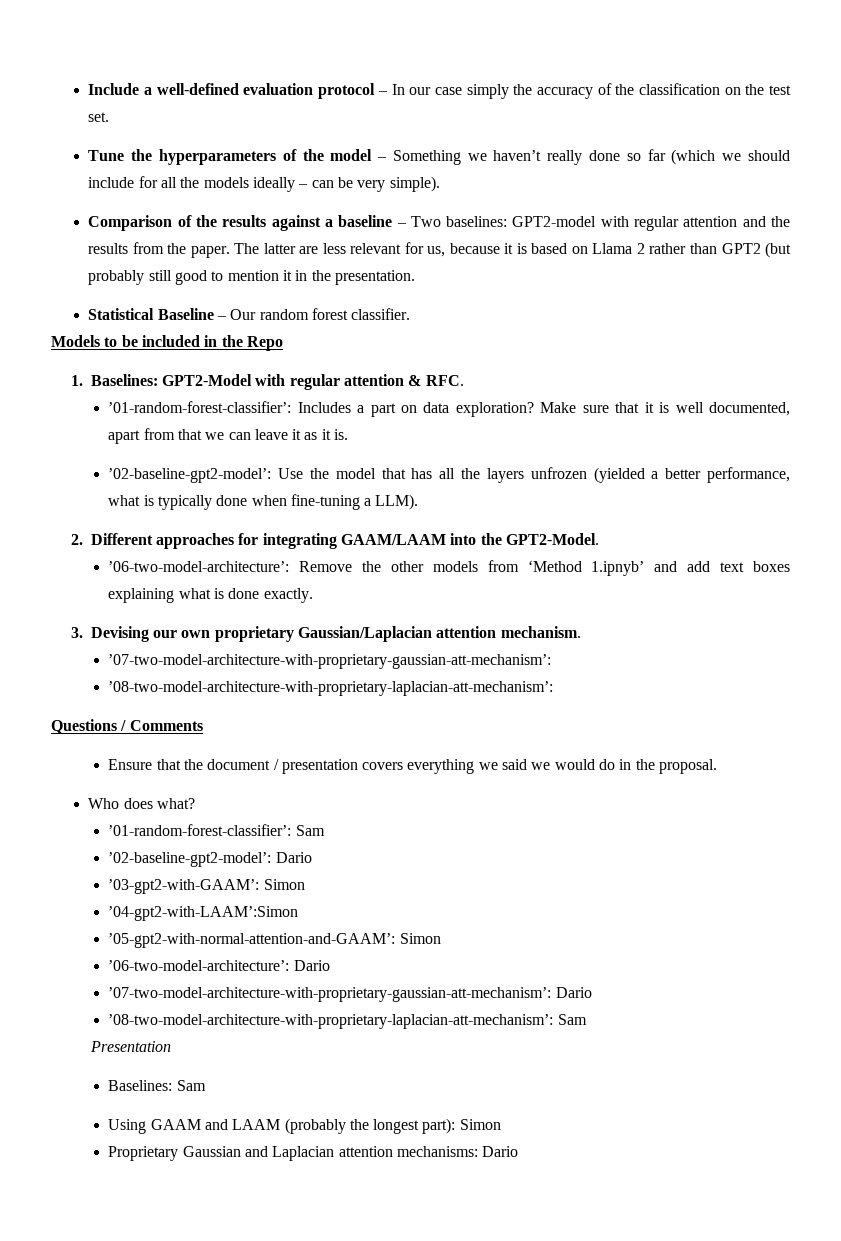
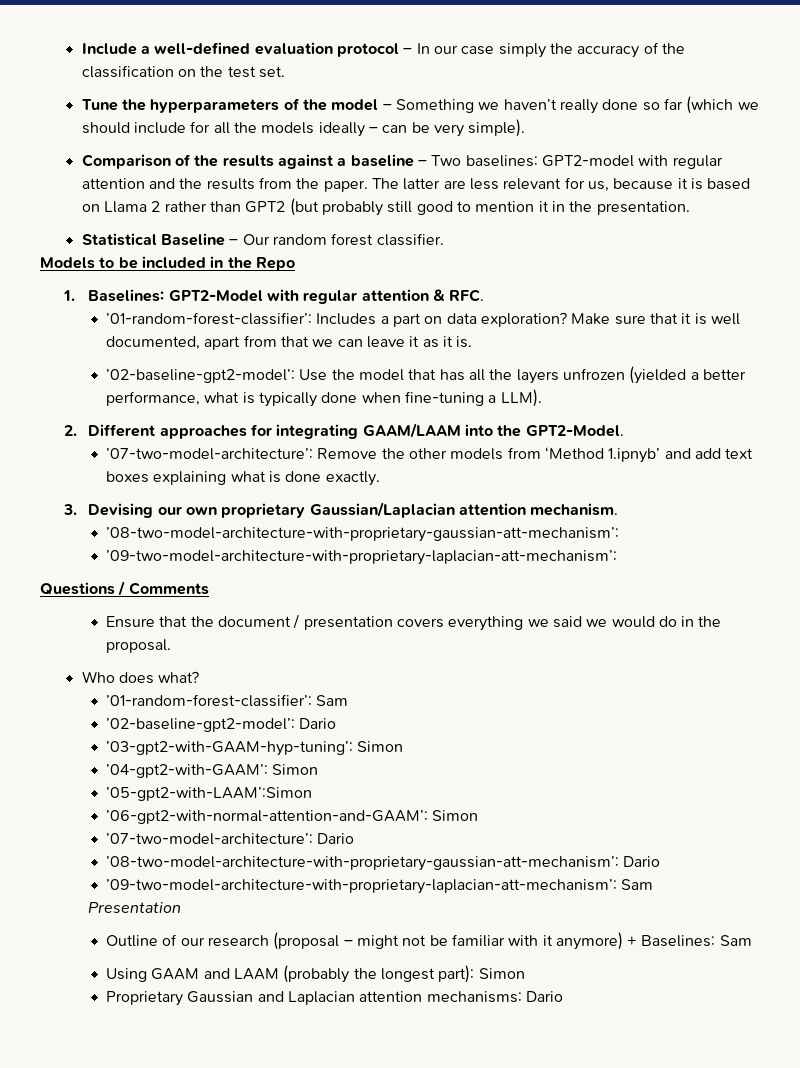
[108,561,290,572] ’06-two-model-architecture’: -> [105,448,313,460] ’07-two-model-architecture’:
[108,654,552,669] [108,681,554,696] ’07-two-model-architecture-with-proprietary-gaussian-att-mechanism’: // ’08-two-model-architecture-with-proprietary-laplacian-att-mechanism’: -> [105,527,619,542] [105,550,617,565] ’08-two-model-architecture-with-proprietary-gaussian-att-mechanism’: // ’09-two-model-architecture-with-proprietary-laplacian-att-mechanism’:
[108,879,305,894] [108,906,299,921] [108,933,441,948] [108,960,330,971] [108,987,592,1002] [108,1014,554,1029] ’03-gpt2-with-GAAM’: Simon // ’04-gpt2-with-LAAM’:Simon // ’05-gpt2-with-normal-attention-and-GAAM’: Simon // ’06-two-model-architecture’: Dario // ’07-two-model-architecture-with-proprietary-gaussian-att-mechanism’: Dario // ’08-two-model-architecture-with-proprietary-laplacian-att-mechanism’: -> [105,741,404,756] [105,764,319,778] [105,787,312,801] [105,810,479,824] [105,833,355,845] [105,856,661,871] [105,879,617,894] ’03-gpt2-with-GAAM-hyp-tuning’: Simon // ’04-gpt2-with-GAAM’: Simon // ’05-gpt2-with-LAAM’:Simon // ’06-gpt2-with-normal-attention-and-GAAM’: Simon // ’07-two-model-architecture’: Dario // ’08-two-model-architecture-with-proprietary-gaussian-att-mechanism’: Dario // ’09-two-model-architecture-with-proprietary-laplacian-att-mechanism’:
(171, 1046) none -> [105,932,638,950] Outline of our research (proposal – might not be familiar with it anymore) +

